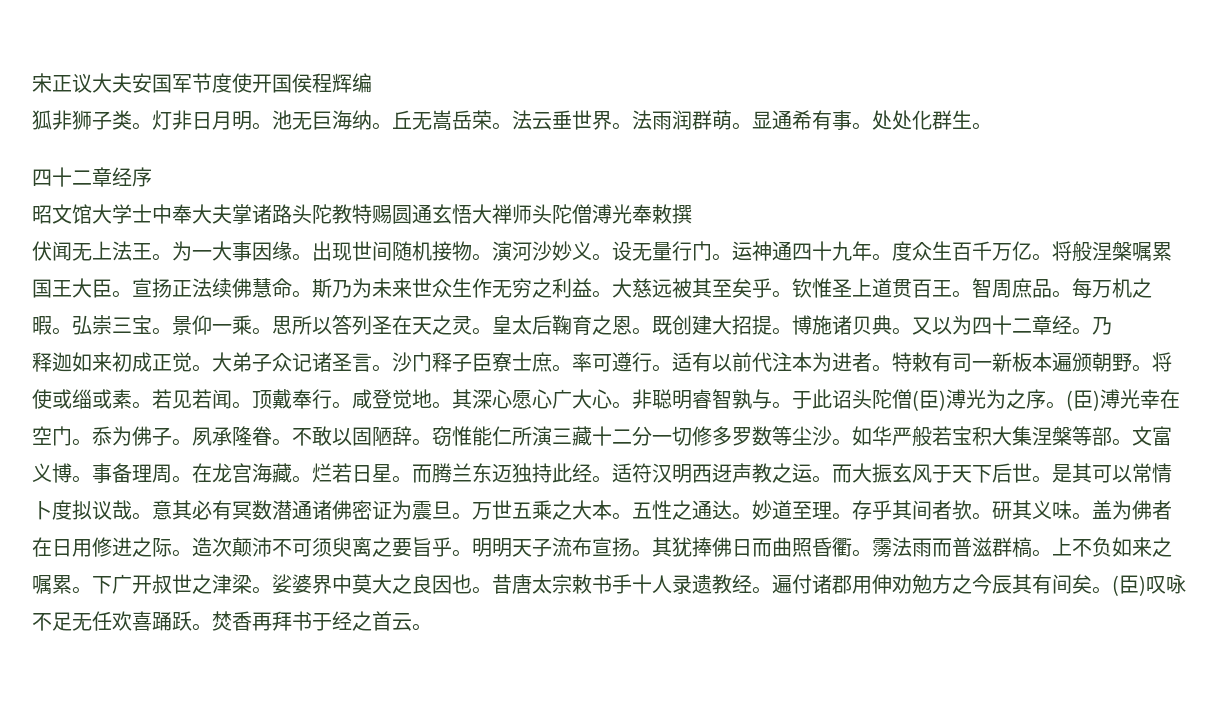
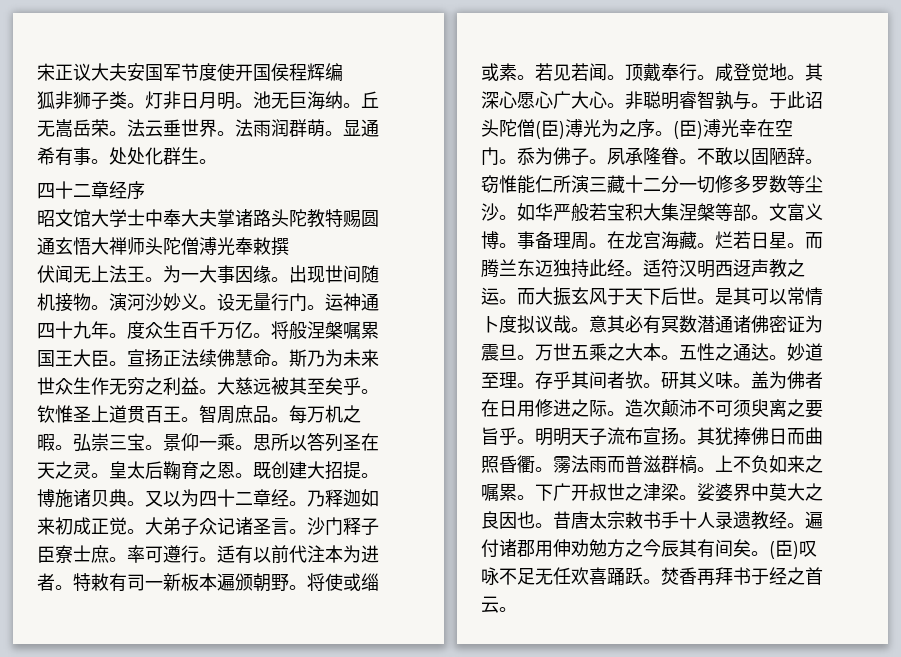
(1112, 326) // -> (325, 498) none

